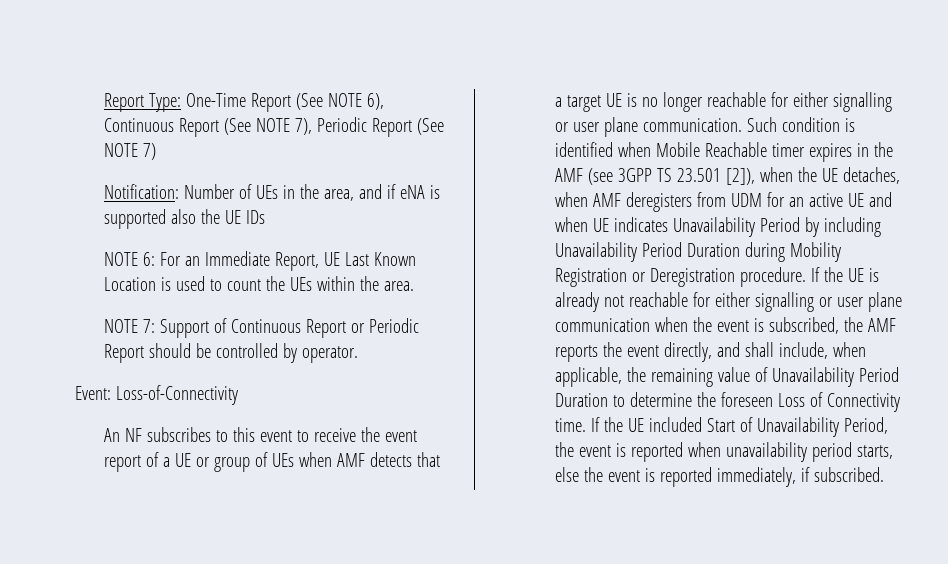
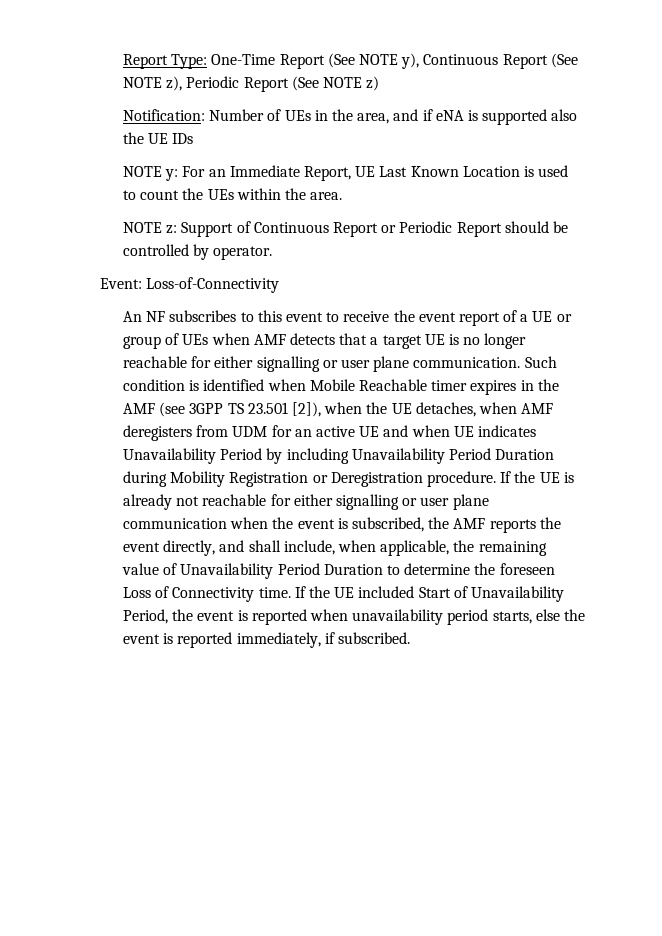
[367,93,385,110] 6), -> [401,53,420,69] y),
[295,118,313,135] 7), -> [166,76,183,91] z),
[143,143,157,160] 7) -> [366,76,380,91] z)
[143,252,156,266] 6: -> [165,169,179,181] y:
[143,319,156,333] 7: -> [166,225,178,234] z:

